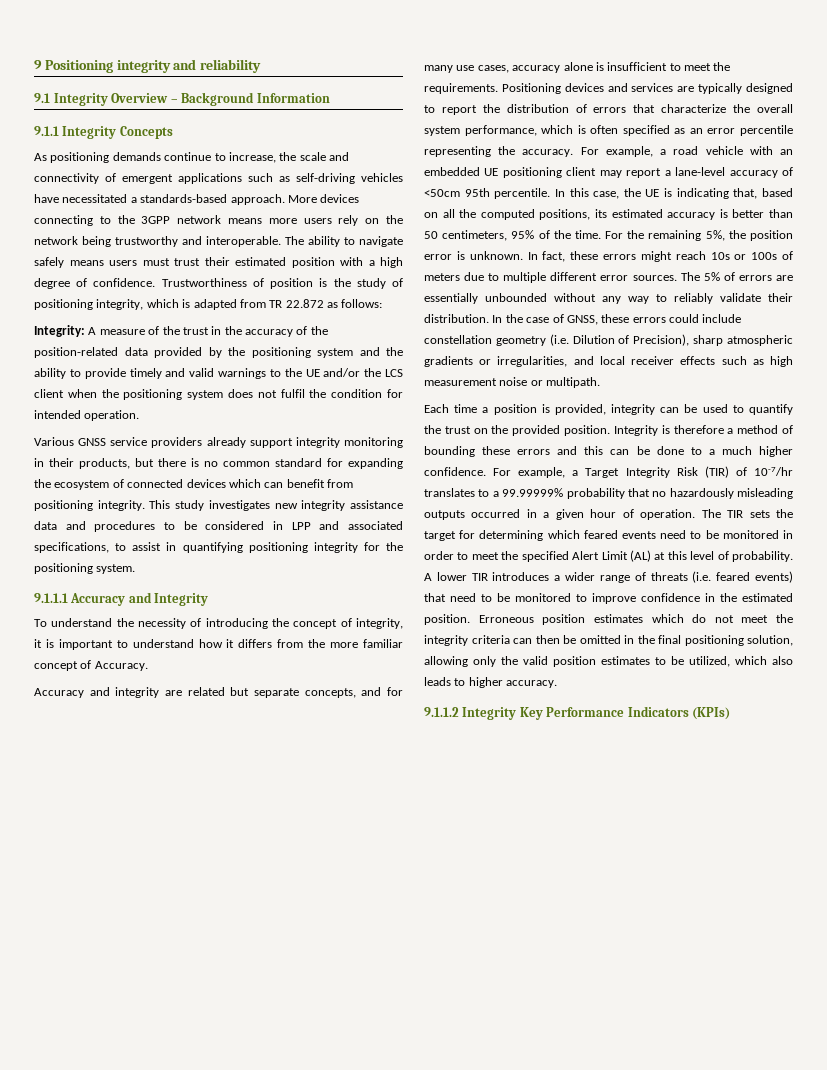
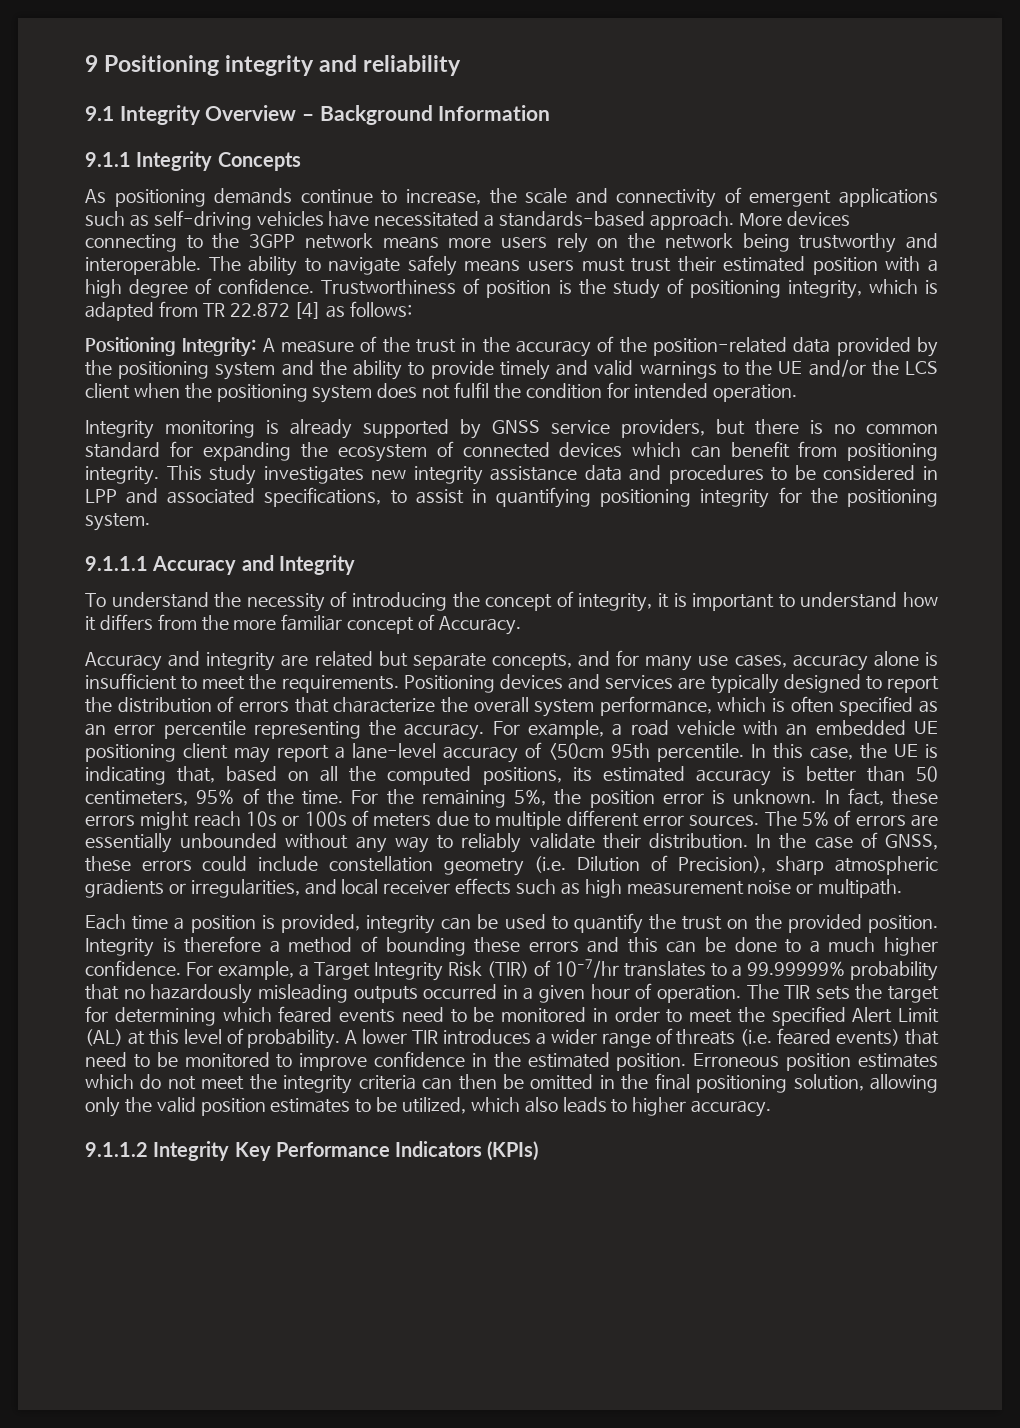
(324, 303) none -> [294,302,322,319] [4]
(383, 303) none -> [85,337,176,356] Positioning
[34,437,403,448] [34,458,130,469] Various GNSS service providers already support integrity monitoring in their products, -> [85,419,705,439] Integrity monitoring is already supported by GNSS service providers,

